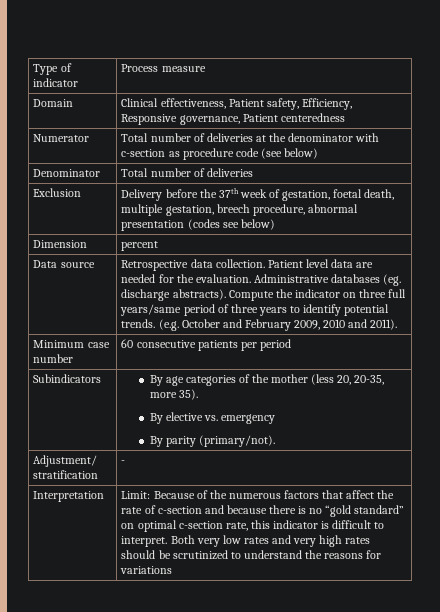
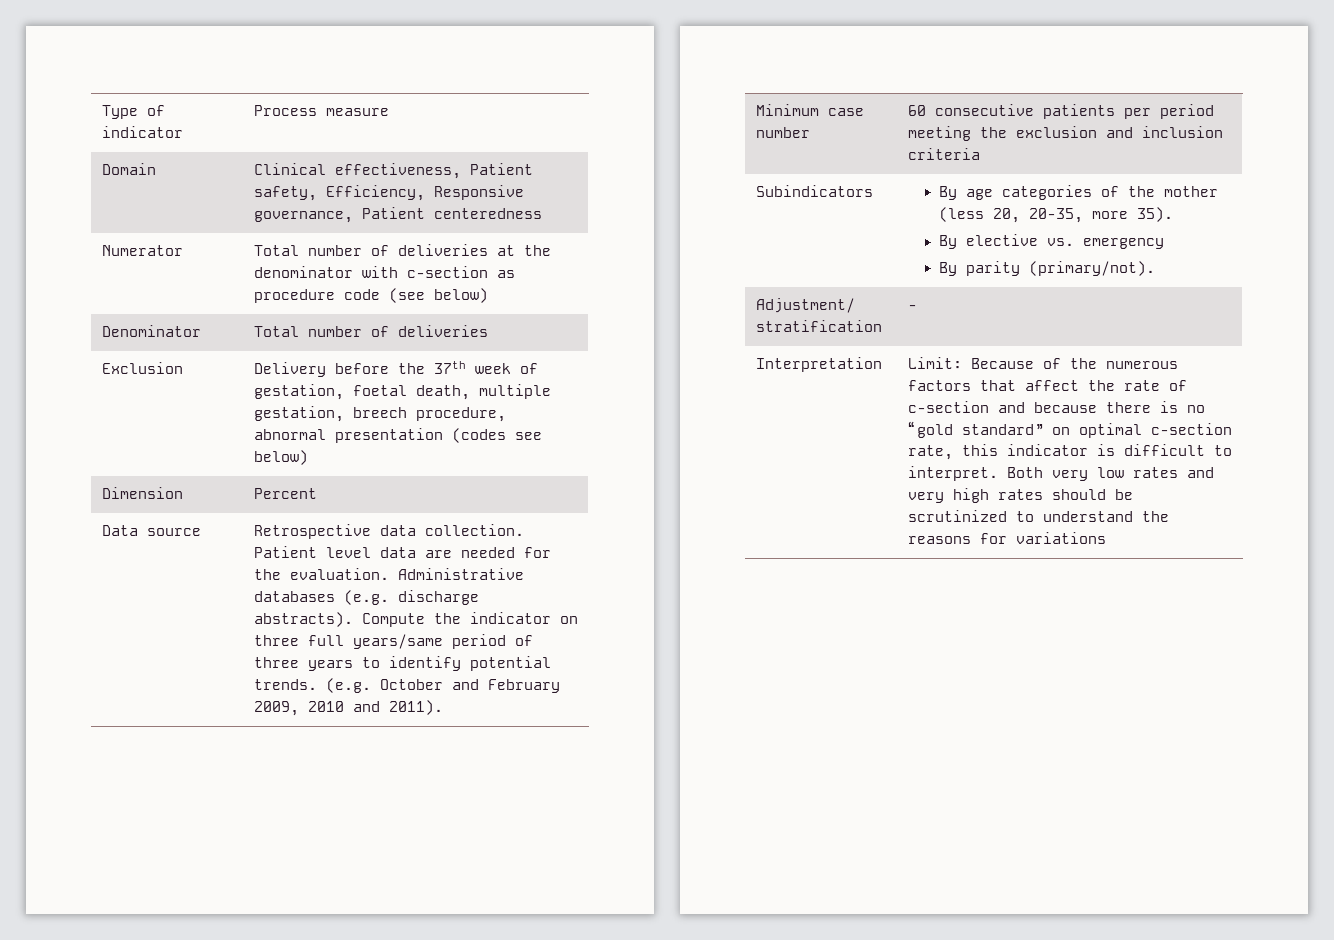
[121,241,159,251] percent -> [253,488,317,499] Percent
[383,274,402,286] (eg. -> [343,590,389,605] (e.g.
(291, 345) none -> [907,126,1223,141] [907,148,980,160] meeting the exclusion and inclusion criteria

